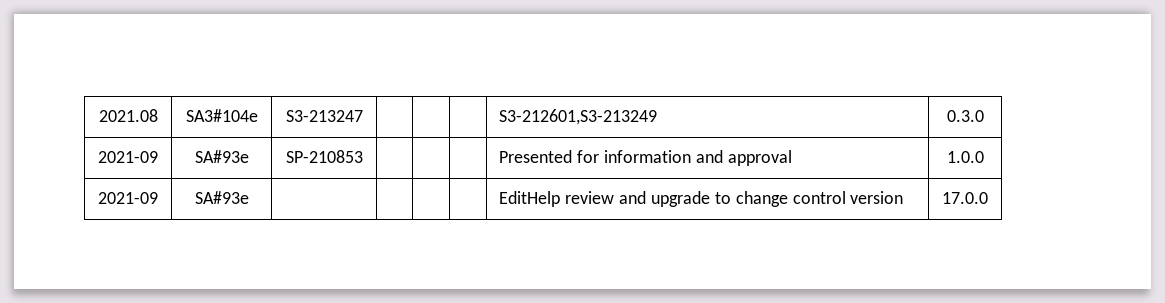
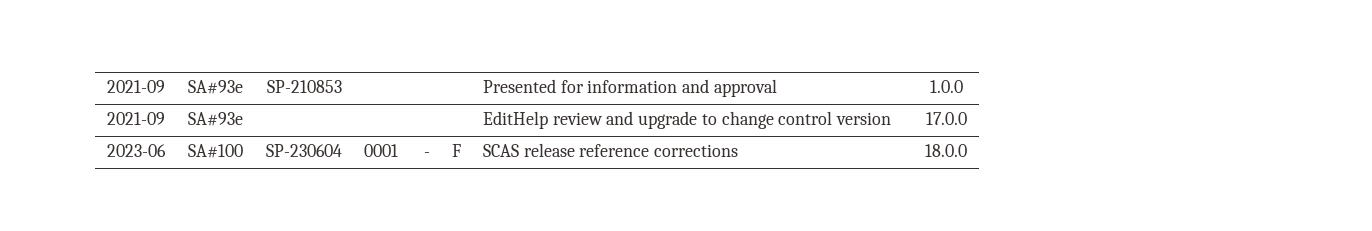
[98,109,158,122] [185,109,258,122] [285,110,363,122] [499,109,658,125] [946,110,984,122] 2021.08 | SA3#104e | S3-213247 | | | | S3-212601,S3-213249 | 0.3.0 // -> (107, 86) none
(988, 198) none -> [107,144,166,157] [188,144,243,158] [266,144,342,157] [364,144,399,157] [423,152,430,157] [452,144,461,157] [483,143,739,157] [925,144,967,157] // 2023-06 | SA#100 | SP-230604 | 0001 | - | F | SCAS release reference corrections | 18.0.0

